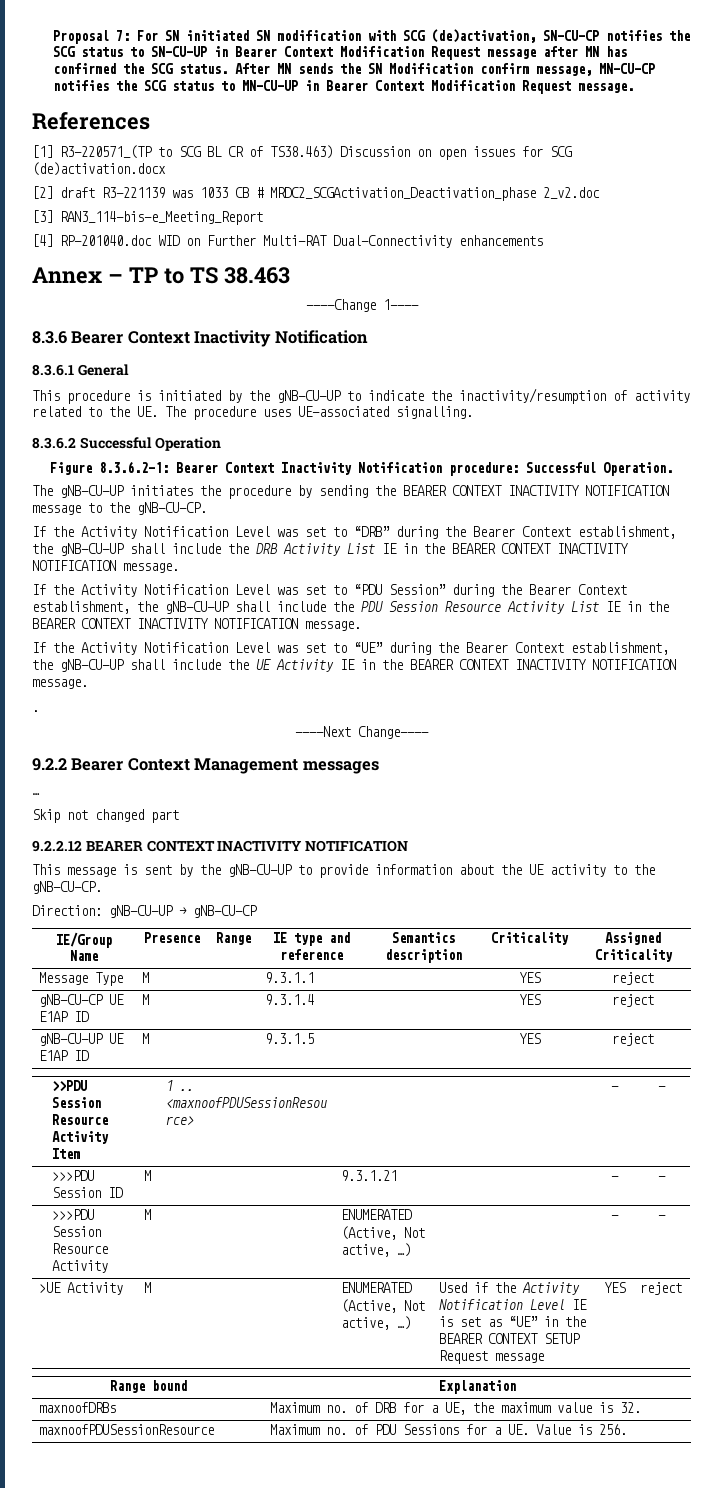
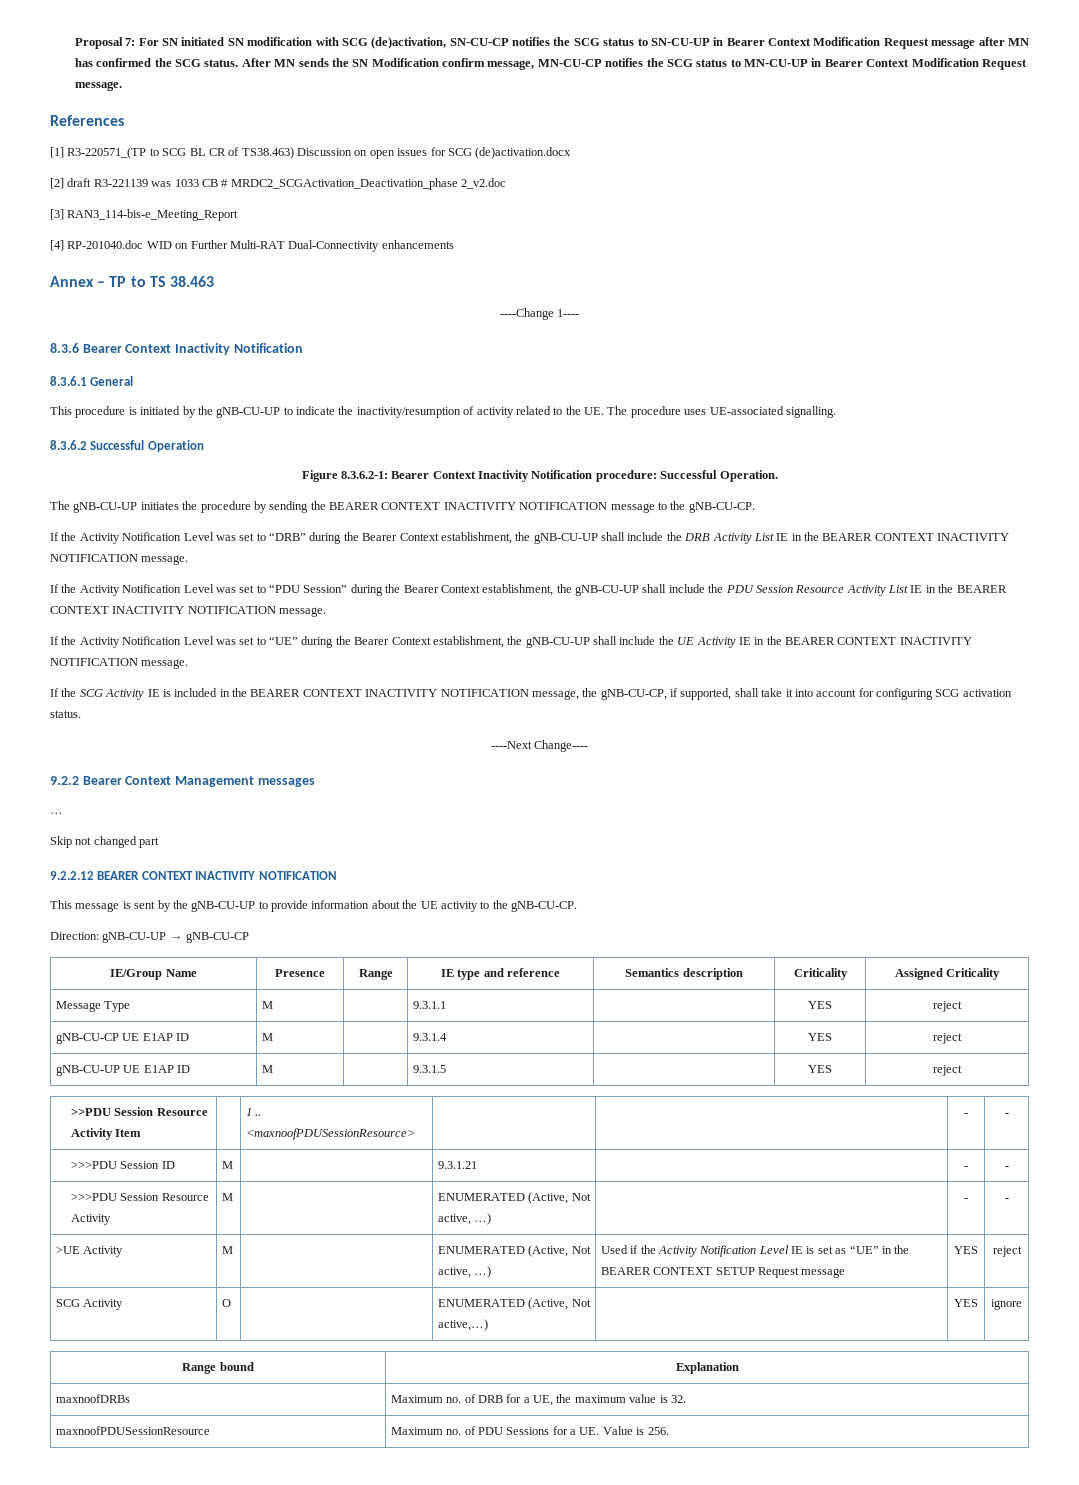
[32,710,39,712] . -> [50,688,1012,700] [50,710,81,718] If the SCG Activity IE is included in the BEARER CONTEXT INACTIVITY NOTIFICATION message, the gNB-CU-CP, if supported, shall take it into account for configuring SCG activation status.
(682, 1288) none -> [55,1299,124,1310] [221,1299,231,1307] [437,1298,591,1310] [437,1319,488,1331] [954,1299,978,1307] [991,1299,1022,1310] // SCG Activity | O | | ENUMERATED (Active, Not active,…) | | YES | ignore

